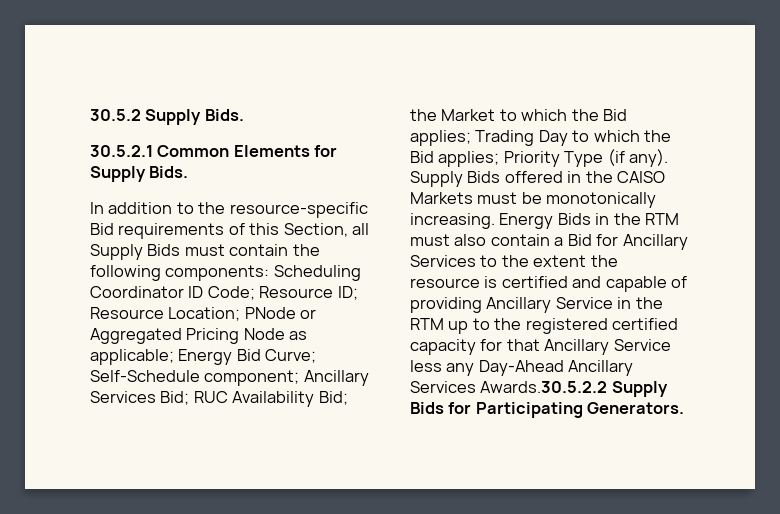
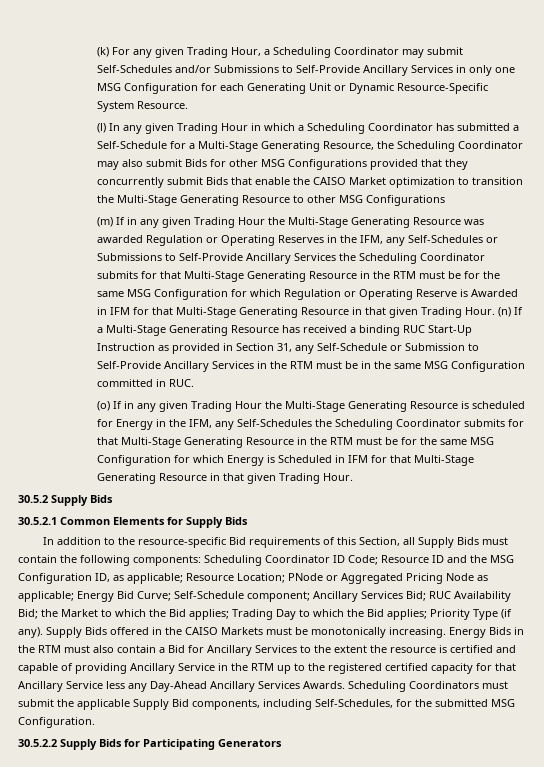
(90, 115) none -> [96,47,463,58] [96,65,515,76] [96,83,488,94] [96,101,188,112] [96,123,519,134] [96,141,523,152] [96,159,468,170] [96,177,523,188] [96,195,445,206] [96,217,484,228] [96,235,498,246] [96,253,485,264] [96,271,500,282] [96,289,518,300] [96,307,523,318] [96,325,472,336] [96,343,479,354] [96,361,525,372] [96,379,194,387] [96,401,525,412] [96,419,524,430] [96,437,494,448] [96,455,474,466] [96,473,353,484] (k) For any given Trading Hour, a Scheduling Coordinator may submit Self-Schedules and/or Submissions to Self-Provide Ancillary Services in only one MSG Configuration for each Generating Unit or Dynamic Resource-Specific System Resource. // (l) In any given Trading Hour in which a Scheduling Coordinator has submitted a Self-Schedule for a Multi-Stage Generating Resource, the Scheduling Coordinator may also submit Bids for other MSG Configurations provided that they concurrently submit Bids that enable the CAISO Market optimization to transition the Multi-Stage Generating Resource to other MSG Configurations // (m) If in any given Trading Hour the Multi-Stage Generating Resource was awarded Regulation or Operating Reserves in the IFM, any Self-Schedules or Submissions to Self-Provide Ancillary Services the Scheduling Coordinator submits for that Multi-Stage Generating Resource in the RTM must be for the same MSG Configuration for which Regulation or Operating Reserve is Awarded in IFM for that Multi-Stage Generating Resource in that given Trading Hour. (n) If a Multi-Stage Generating Resource has received a binding RUC Start-Up Instruction as provided in Section 31, any Self-Schedule or Submission to Self-Provide Ancillary Services in the RTM must be in the same MSG Configuration committed in RUC. // (o) If in any given Trading Hour the Multi-Stage Generating Resource is scheduled for Energy in the IFM, any Self-Schedules the Scheduling Coordinator submits for that Multi-Stage Generating Resource in the RTM must be for the same MSG Configuration for which Energy is Scheduled in IFM for that Multi-Stage Generating Resource in that given Trading Hour. //
[204,109,244,121] Bids. -> [90,495,113,503] Bids
[149,166,189,178] Bids. -> [225,517,248,525] Bids
[337,286,358,300] ID; -> [432,555,514,563] [18,573,183,584] ID and the MSG Configuration ID, as applicable;
[480,381,608,393] Awards.30.5.2.2 -> [303,681,508,692] [18,699,515,710] [18,717,95,728] [18,739,57,747] Awards. Scheduling Coordinators must submit the applicable Supply Bid components, including Self-Schedules, for the submitted MSG Configuration. // 30.5.2.2
[587,402,685,414] Generators. -> [218,739,282,747] Generators

